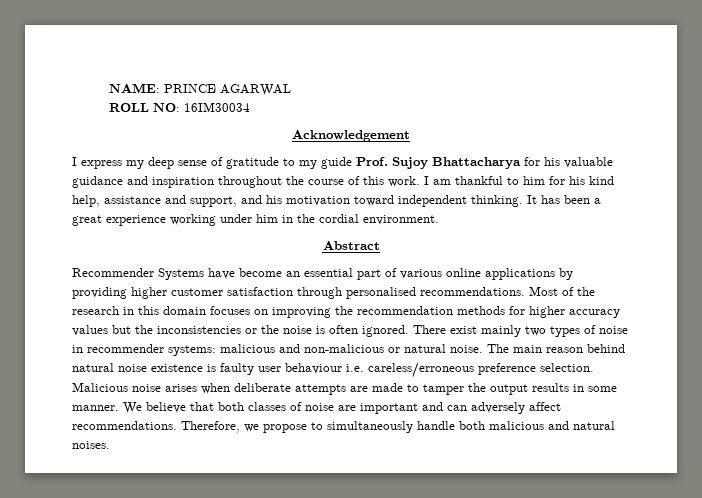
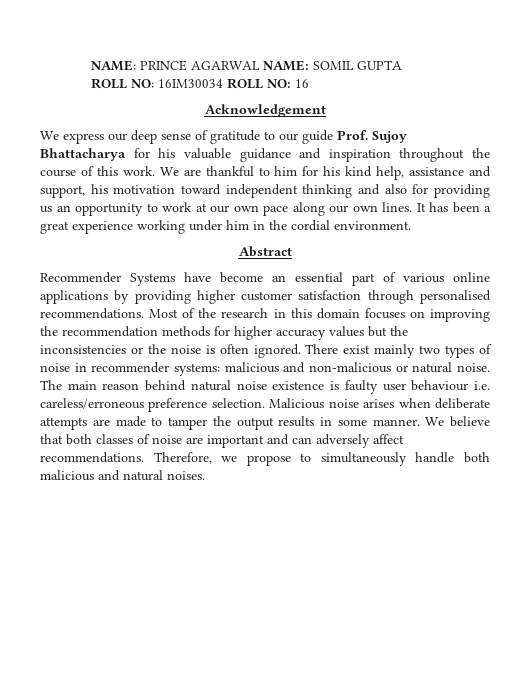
(291, 90) none -> [262,60,402,71] NAME: SOMIL GUPTA
[292,130,410,142] [72,157,144,169] // Acknowledgement // I express my -> [226,78,309,89] [204,104,326,117] [40,131,127,144] ROLL NO: 16 // Acknowledgement // We express our
[299,160,317,169] my -> [279,133,298,141] our
[424,176,451,185] I am -> [159,167,201,176] We are
[241,195,262,204] and -> (85, 191) none
[471,195,523,207] thinking. -> [302,184,491,198] [40,202,412,216] thinking and also for providing us an opportunity to work at our own pace along our own lines.

